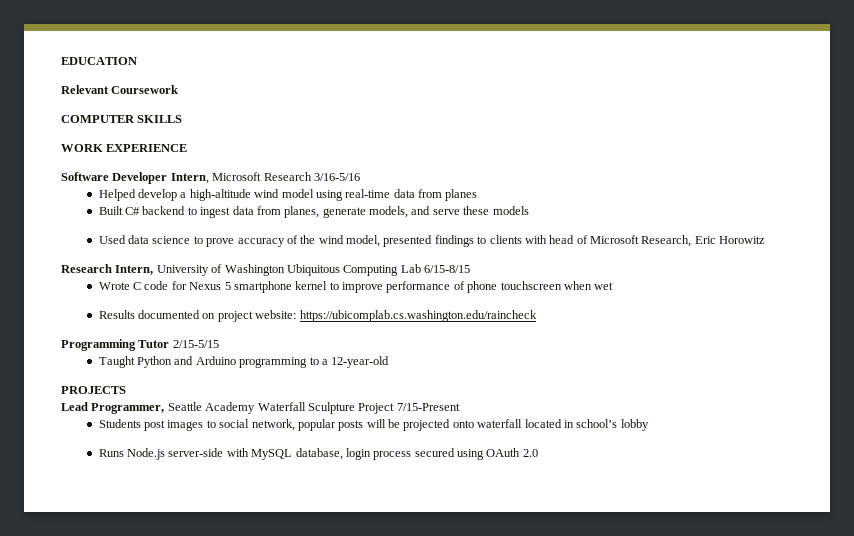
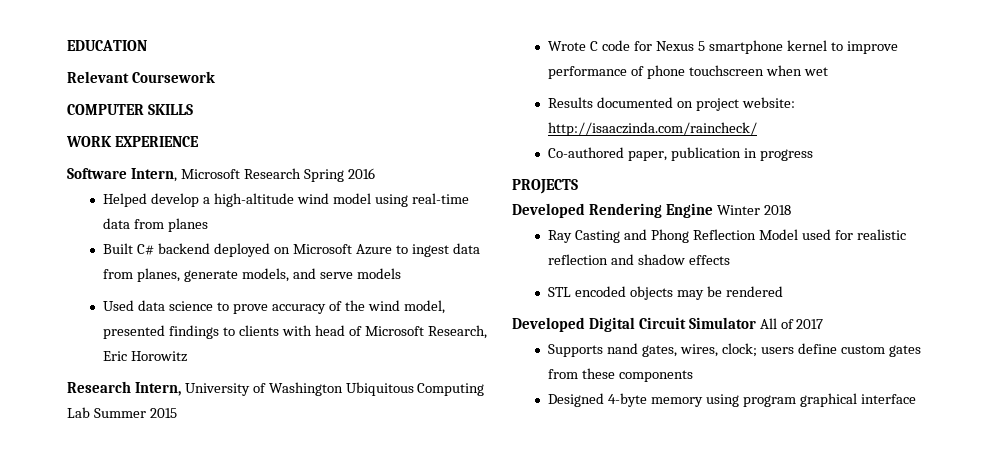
[112,172,168,184] Developer -> (127, 173) none
[313,173,360,181] 3/16-5/16 -> [303,168,375,182] Spring 2016
(186, 210) none -> [214,243,392,257] deployed on Microsoft Azure
[463,206,490,215] these -> (353, 275) none
[424,265,470,273] 6/15-8/15 -> [93,408,177,418] Summer 2015
[299,310,537,322] [61,339,219,351] [98,356,390,368] [61,386,126,394] [61,402,460,414] [98,419,649,431] [98,448,538,460] https://ubicomplab.cs.washington.edu/raincheck // Programming Tutor 2/15-5/15 // Taught Python and Arduino programming to a 12-year-old // PROJECTS // Lead Programmer, Seattle Academy Waterfall Sculpture Project 7/15-Present // Students post images to social network, popular posts will be projected onto waterfall located in school’s lobby // Runs Node.js server-side with MySQL database, login process secured using OAuth 2.0 -> [548,122,758,136] [548,147,814,161] [512,179,578,194] [512,203,791,218] [548,229,906,243] [548,254,731,265] [548,286,783,300] [512,317,824,332] [548,343,921,357] [548,368,694,382] [548,393,916,407] http://isaaczinda.com/raincheck/ // Co-authored paper, publication in progress // PROJECTS // Developed Rendering Engine Winter 2018 // Ray Casting and Phong Reflection Model used for realistic reflection and shadow effects // STL encoded objects may be rendered // Developed Digital Circuit Simulator All of 2017 // Supports nand gates, wires, clock; users define custom gates from these components // Designed 4-byte memory using program graphical interface

